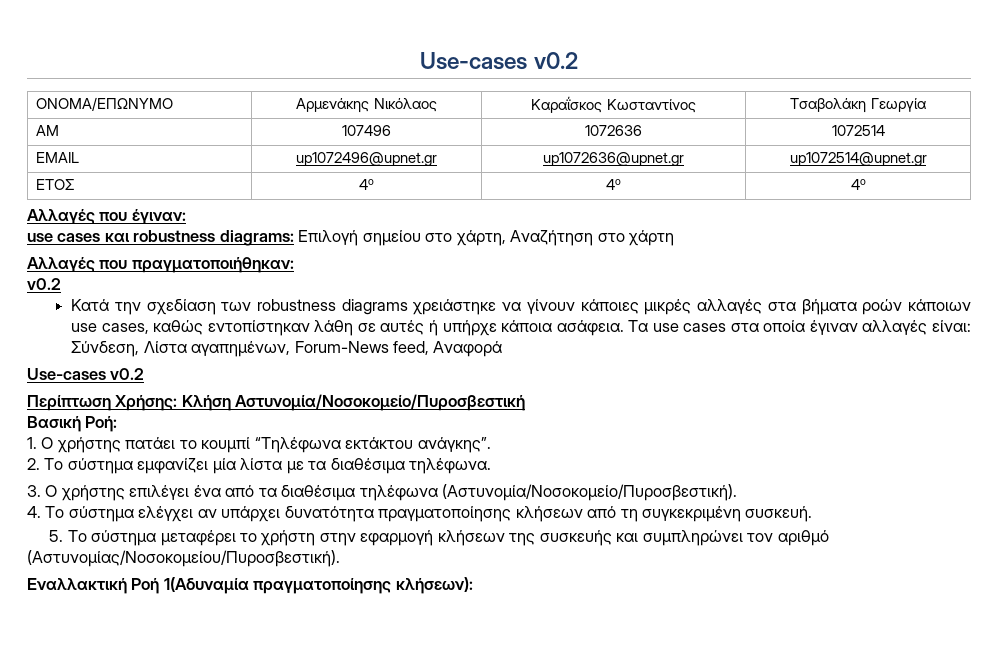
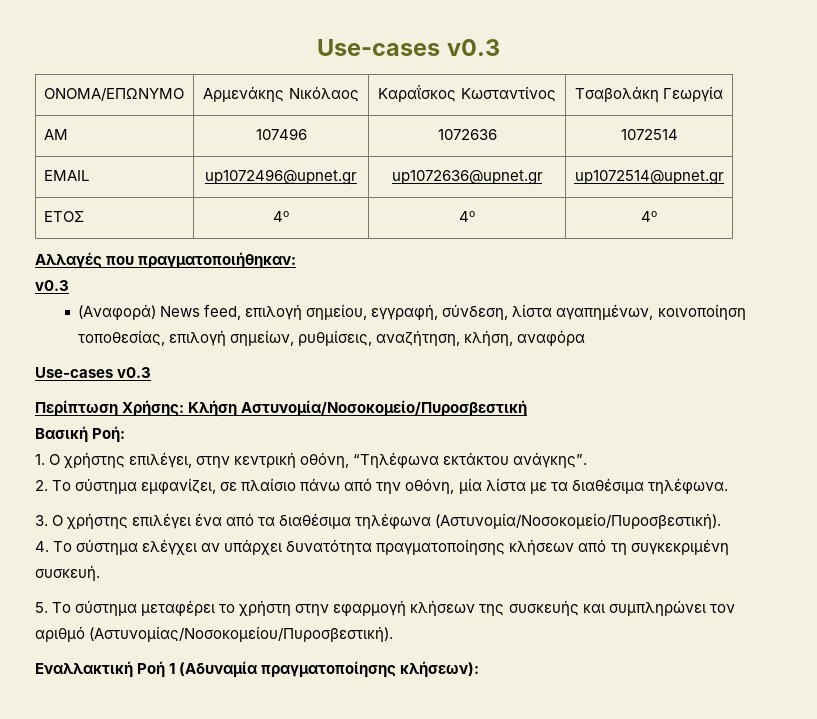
[420,52,578,70] Use-cases v0.2 -> [317,39,500,56] Use-cases v0.3
[131,209,186,224] [27,230,675,246] [27,257,294,273] [27,278,61,290] [71,299,972,315] [71,320,971,336] [71,341,503,357] [27,368,145,380] έγιναν: // use cases και robustness diagrams: Επιλογή σημείου στο χάρτη, Αναζήτηση στο χάρτη // Αλλαγές που πραγματοποιήθηκαν: // v0.2 // Κατά την σχεδίαση των robustness diagrams χρειάστηκε να γίνουν κάποιες μικρές αλλαγές στα βήματα ροών κάποιων use cases, καθώς εντοπίστηκαν λάθη σε αυτές ή υπήρχε κάποια ασάφεια. Τα use cases στα οποία έγιναν αλλαγές είναι: Σύνδεση, Λίστα αγαπημένων, Forum-News feed, Αναφορά // Use-cases v0.2 -> [138,252,297,269] [35,280,69,291] [78,304,746,321] [78,330,586,347] [35,367,152,378] πραγματοποιήθηκαν: // v0.3 // (Αναφορά) News feed, επιλογή σημείου, εγγραφή, σύνδεση, λίστα αγαπημένων, κοινοποίηση τοποθεσίας, επιλογή σημείων, ρυθμίσεις, αναζήτηση, κλήση, αναφόρα // Use-cases v0.3
[125,437,251,453] πατάει το κουμπί -> [129,452,350,469] επιλέγει, στην κεντρική οθόνη,
[137,458,209,474] εμφανίζει -> [141,478,455,495] εμφανίζει, σε πλαίσιο πάνω από την οθόνη,
[163,577,249,594] 1(Αδυναμία -> [169,661,258,678] 1 (Αδυναμία

